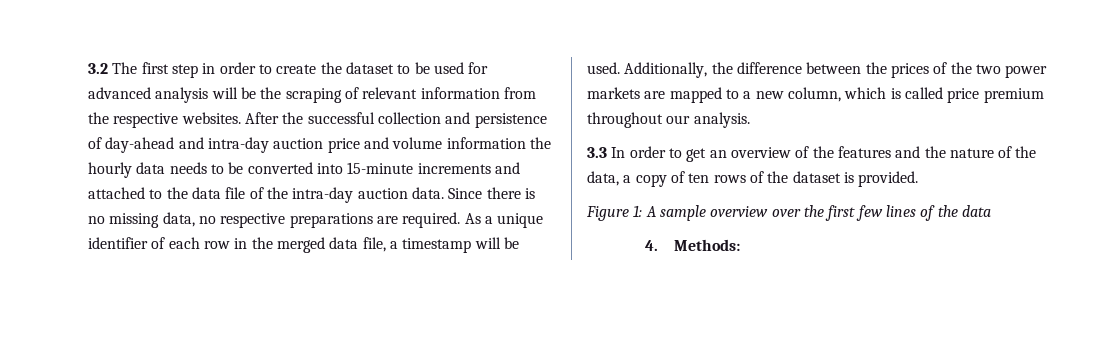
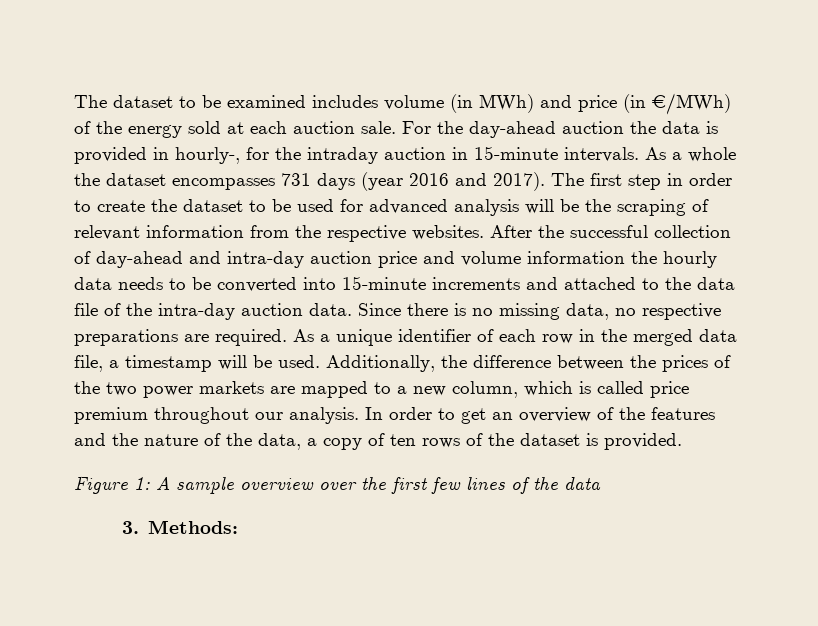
[88,63,108,74] 3.2 -> [74,93,731,115] [74,121,718,138] [74,146,736,164] [74,172,545,191] The dataset to be examined includes volume (in MWh) and price (in €/MWh) of the energy sold at each auction sale. For the day-ahead auction the data is provided in hourly-, for the intraday auction in 15-minute intervals. As a whole the dataset encompasses 731 days (year 2016 and 2017).
[445,112,547,128] and persistence -> (731, 231) none
[587,147,607,158] // 3.3 -> (359, 415) none
[644,240,658,251] 4. -> [121,521,139,534] 3.

